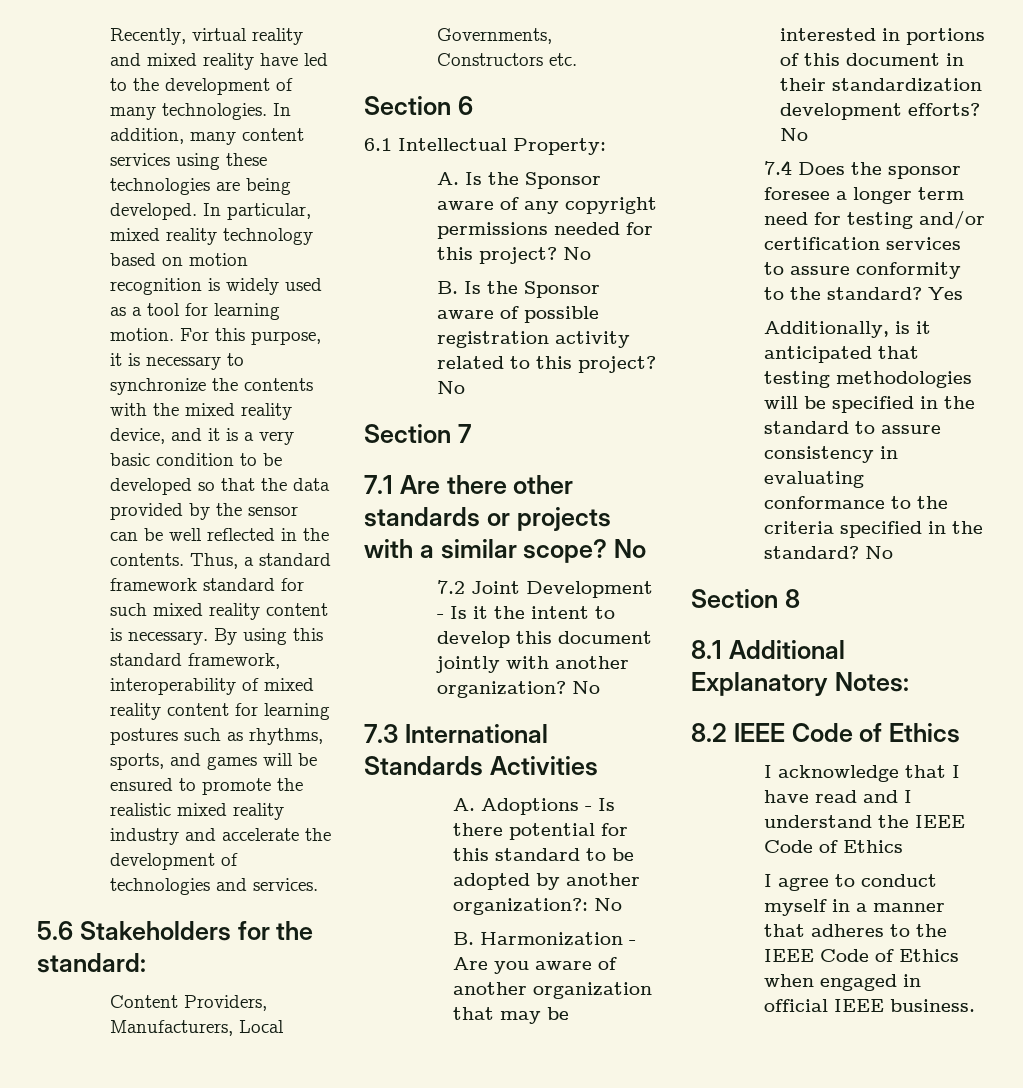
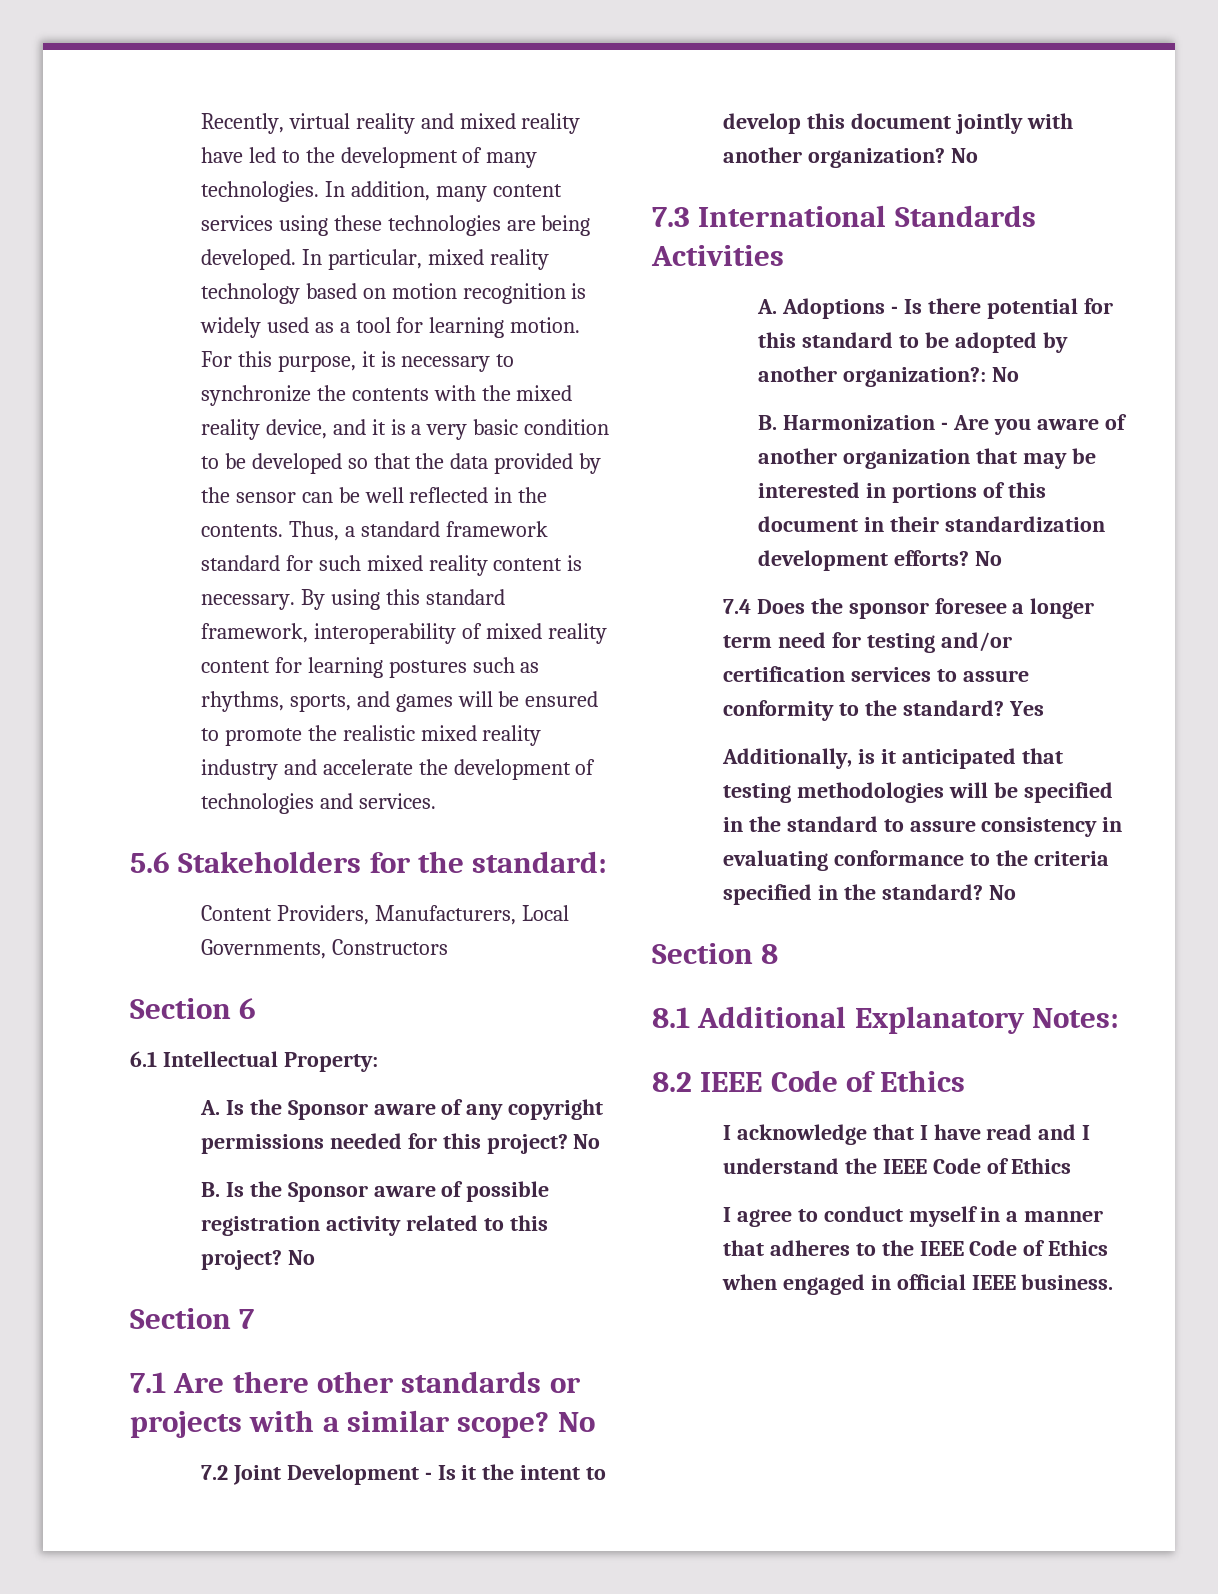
[549,53,578,66] etc. -> (448, 947) none

